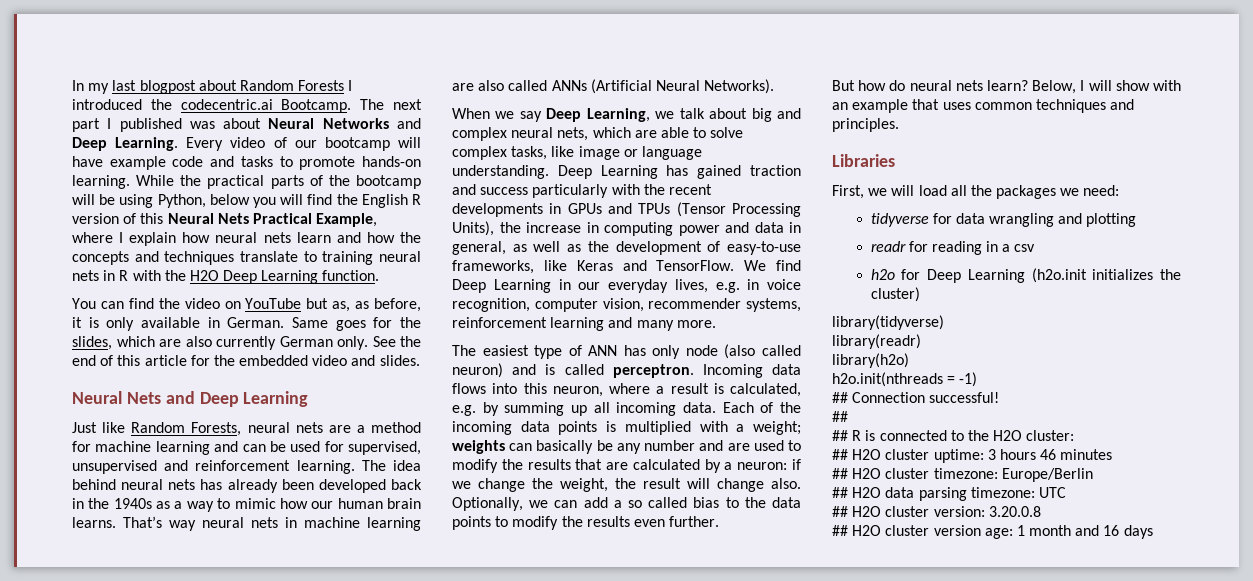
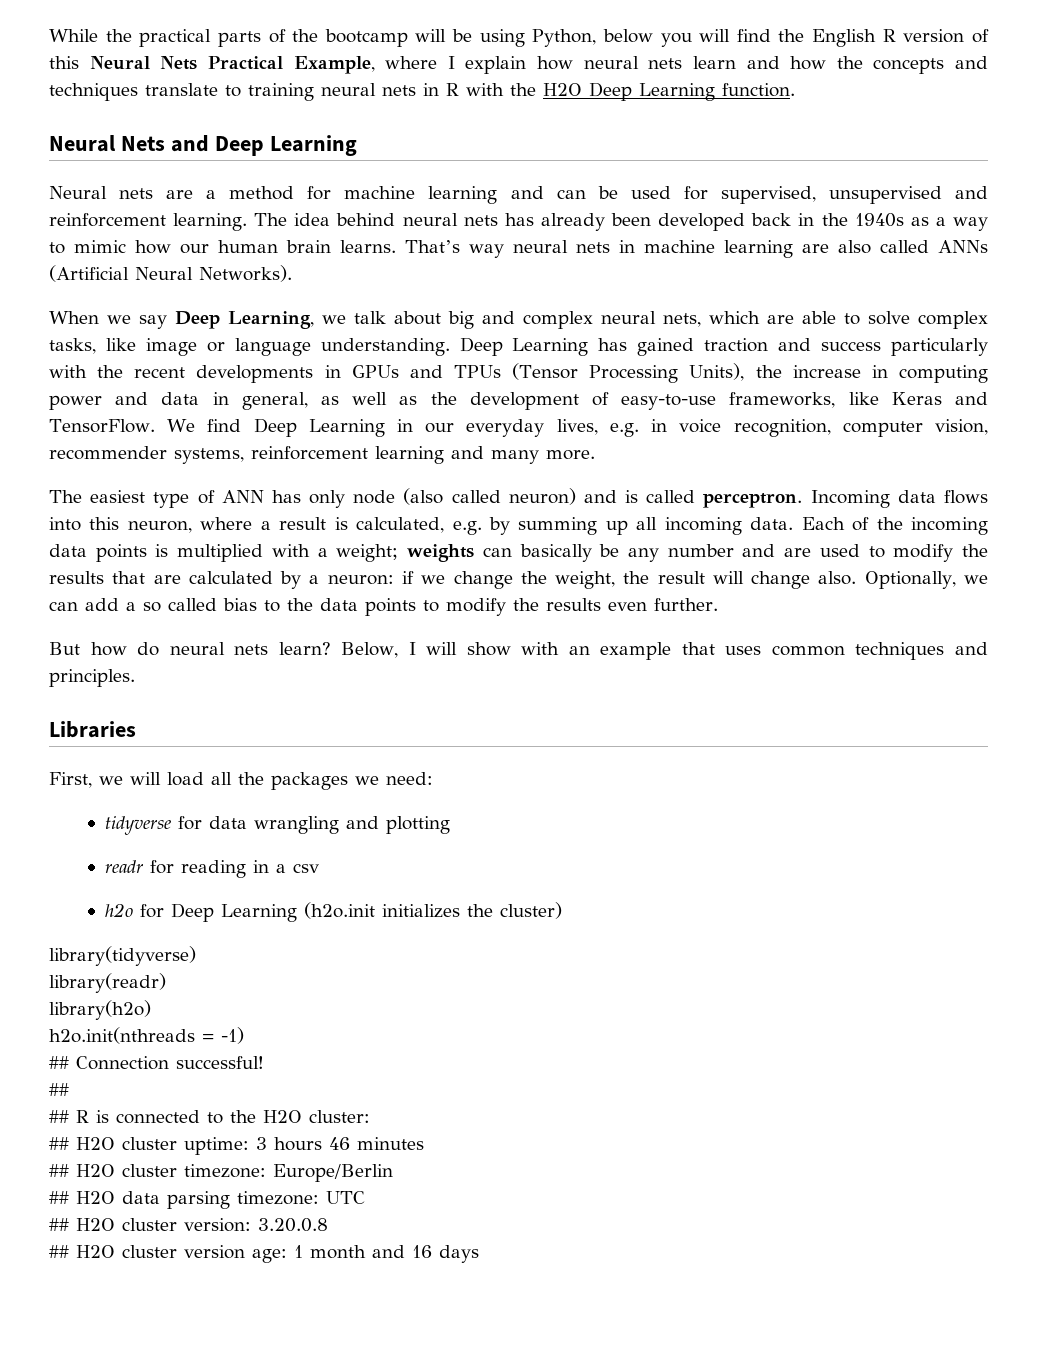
[72,80,353,94] [72,99,422,113] [72,118,421,132] [72,137,421,151] [72,156,422,170] [72,175,130,189] In my last blogpost about Random Forests I introduced the codecentric.ai Bootcamp. The next part I published was about Neural Networks and Deep Learning. Every video of our bootcamp will have example code and tasks to promote hands-on learning. -> (49, 35) none
[72,298,421,312] [72,317,421,331] [72,336,421,350] [72,355,420,366] // You can find the video on YouTube but as, as before, it is only available in German. Same goes for the slides, which are also currently German only. See the end of this article for the embedded video and slides. -> (795, 90) none
[72,422,290,436] Just like Random Forests, neural -> [49,186,107,199] Neural

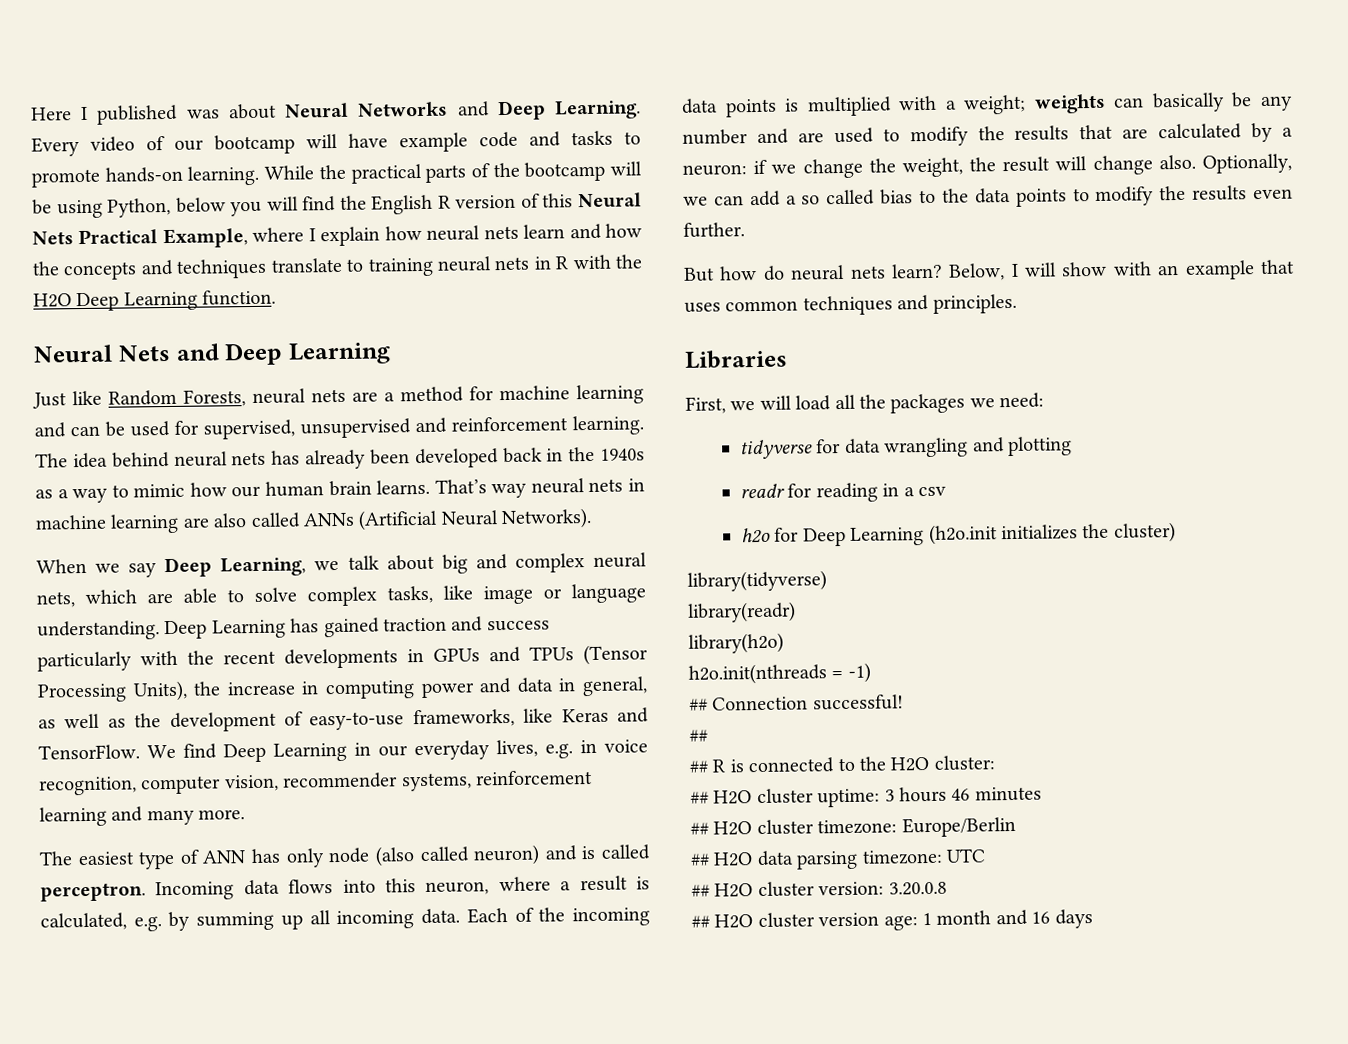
(49, 35) none -> [31,100,641,125] [31,130,641,157] [31,165,260,188] Here I published was about Neural Networks and Deep Learning. Every video of our bootcamp will have example code and tasks to promote hands-on learning.
[49,186,107,199] Neural -> [32,388,306,409] Just like Random Forests, neural

